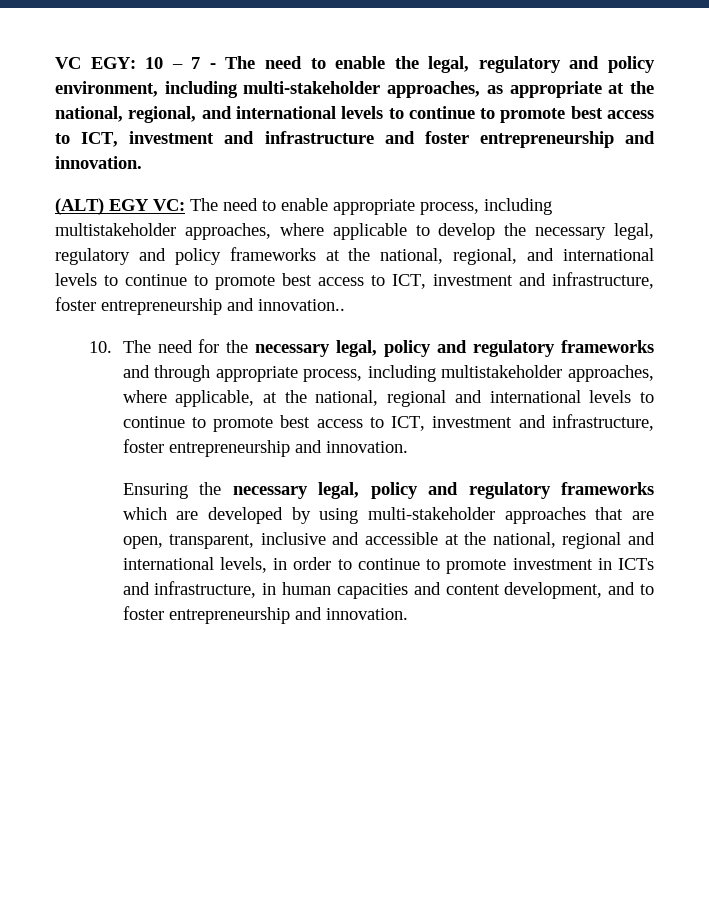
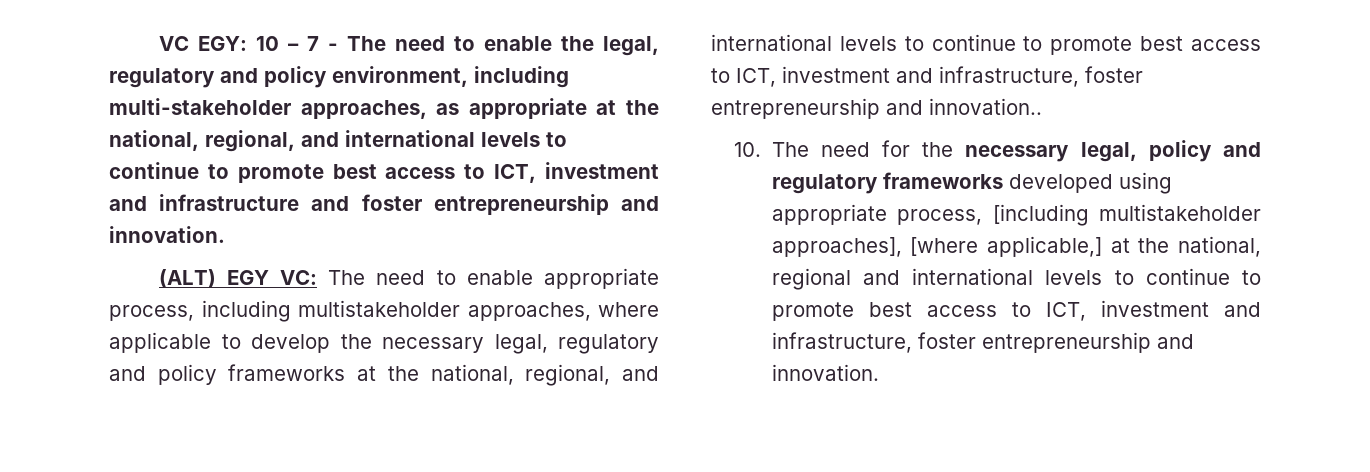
[122,365,654,382] [122,390,255,407] and through appropriate process, including multistakeholder approaches, where applicable, -> [1008,172,1172,194] [771,204,1261,226] [771,236,1102,257] developed using appropriate process, [including multistakeholder approaches], [where applicable,]
[122,482,654,499] [122,507,654,524] [122,532,655,549] [122,557,654,574] [122,581,654,599] [122,606,408,624] // Ensuring the necessary legal, policy and regulatory frameworks which are developed by using multi-stakeholder approaches that are open, transparent, inclusive and accessible at the national, regional and international levels, in order to continue to promote investment in ICTs and infrastructure, in human capacities and content development, and to foster entrepreneurship and innovation. -> (879, 372) none

